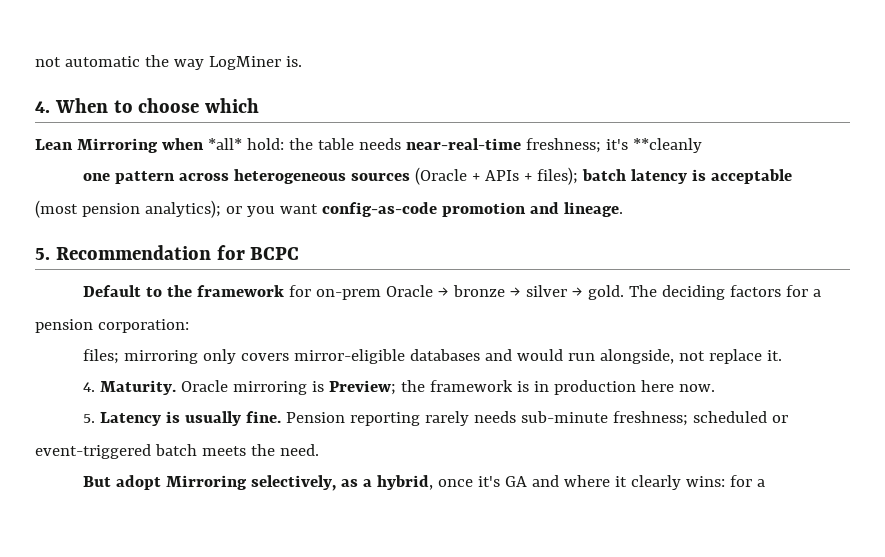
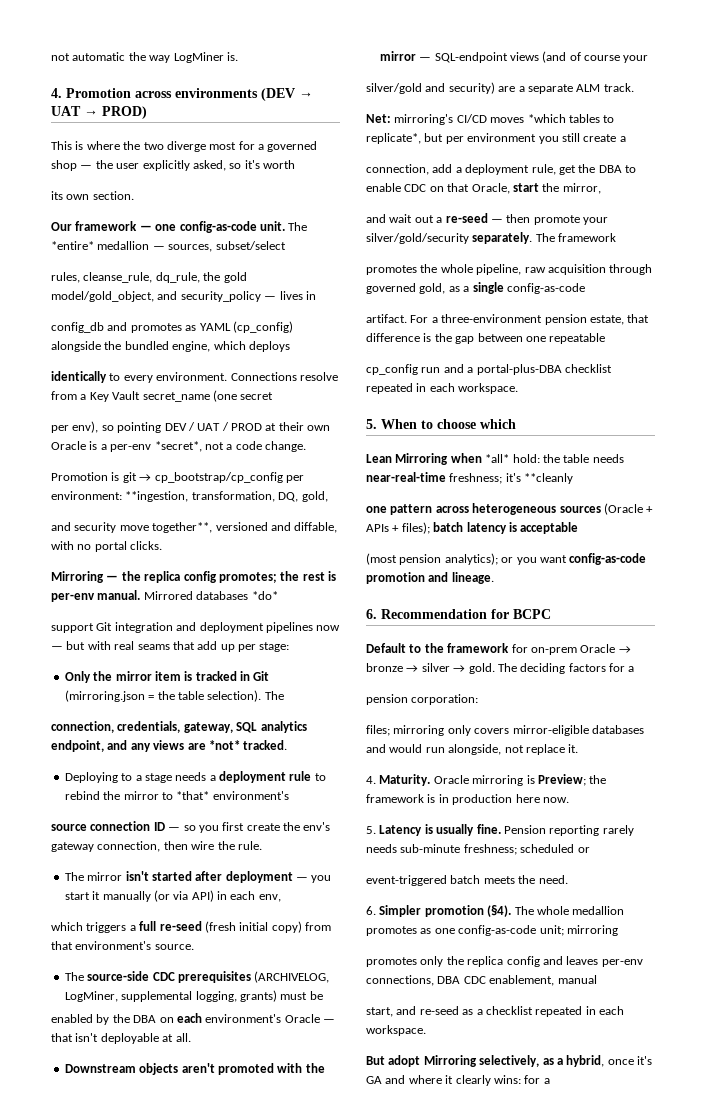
(50, 107) none -> [66,88,313,101] [51,106,147,119] [51,141,318,152] [51,160,295,171] [51,191,134,200] [51,221,308,233] [51,241,286,252] [51,272,247,283] [51,291,316,302] [51,321,293,333] [51,341,290,352] [51,371,338,383] [51,390,274,402] [51,421,331,433] [51,441,306,452] [51,472,304,483] [51,491,328,502] [51,522,338,533] [51,541,163,552] [51,571,336,583] [51,590,278,602] [51,622,341,633] [51,641,290,652] [64,671,270,683] [64,690,284,702] [51,721,307,733] [51,740,288,752] [64,771,326,783] [64,791,289,800] [51,821,331,833] [51,841,262,852] [64,871,332,883] [64,890,281,902] [51,921,331,933] [51,941,194,950] [64,971,330,983] [64,990,323,1002] [51,1013,335,1025] [51,1033,191,1044] [64,1063,325,1075] [379,51,649,63] [366,82,634,94] [366,114,615,125] [366,133,626,144] [366,164,636,175] [366,183,601,194] [366,213,608,225] [366,232,617,244] [366,264,653,275] [366,282,585,294] [366,314,650,325] [366,333,606,344] [366,364,612,375] [366,383,519,394] [366,419,377,429] Promotion across environments (DEV → UAT → PROD) // This is where the two diverge most for a governed shop — the user explicitly asked, so it's worth // its own section. // Our framework — one config-as-code unit. The *entire* medallion — sources, subset/select // rules, cleanse_rule, dq_rule, the gold model/gold_object, and security_policy — lives in // config_db and promotes as YAML (cp_config) alongside the bundled engine, which deploys // identically to every environment. Connections resolve from a Key Vault secret_name (one secret // per env), so pointing DEV / UAT / PROD at their own Oracle is a per-env *secret*, not a code change. // Promotion is git → cp_bootstrap/cp_config per environment: **ingestion, transformation, DQ, gold, // and security move together**, versioned and diffable, with no portal clicks. // Mirroring — the replica config promotes; the rest is per-env manual. Mirrored databases *do* // support Git integration and deployment pipelines now — but with real seams that add up per stage: // Only the mirror item is tracked in Git (mirroring.json = the table selection). The // connection, credentials, gateway, SQL analytics endpoint, and any views are *not* tracked. // Deploying to a stage needs a deployment rule to rebind the mirror to *that* environment's // source connection ID — so you first create the env's gateway connection, then wire the rule. // The mirror isn't started after deployment — you start it manually (or via API) in each env, // which triggers a full re-seed (fresh initial copy) from that environment's source. // The source-side CDC prerequisites (ARCHIVELOG, LogMiner, supplemental logging, grants) must be // enabled by the DBA on each environment's Oracle — that isn't deployable at all. // Downstream objects aren't promoted with the mirror — SQL-endpoint views (and of course your // silver/gold and security) are a separate ALM track. // Net: mirroring's CI/CD moves *which tables to replicate*, but per environment you still create a // connection, add a deployment rule, get the DBA to enable CDC on that Oracle, start the mirror, // and wait out a re-seed — then promote your silver/gold/security separately. The framework // promotes the whole pipeline, raw acquisition through governed gold, as a single config-as-code // artifact. For a three-environment pension estate, that difference is the gap between one repeatable // cp_config run and a portal-plus-DBA checklist repeated in each workspace. // 5.
[35,248,50,260] 5. -> [366,609,377,619] 6.
(319, 450) none -> [366,905,625,917] [366,925,618,936] [366,956,643,967] [366,975,597,986] [366,1006,624,1017] [366,1025,426,1036] // 6. Simpler promotion (§4). The whole medallion promotes as one config-as-code unit; mirroring // promotes only the replica config and leaves per-env connections, DBA CDC enablement, manual // start, and re-seed as a checklist repeated in each workspace.

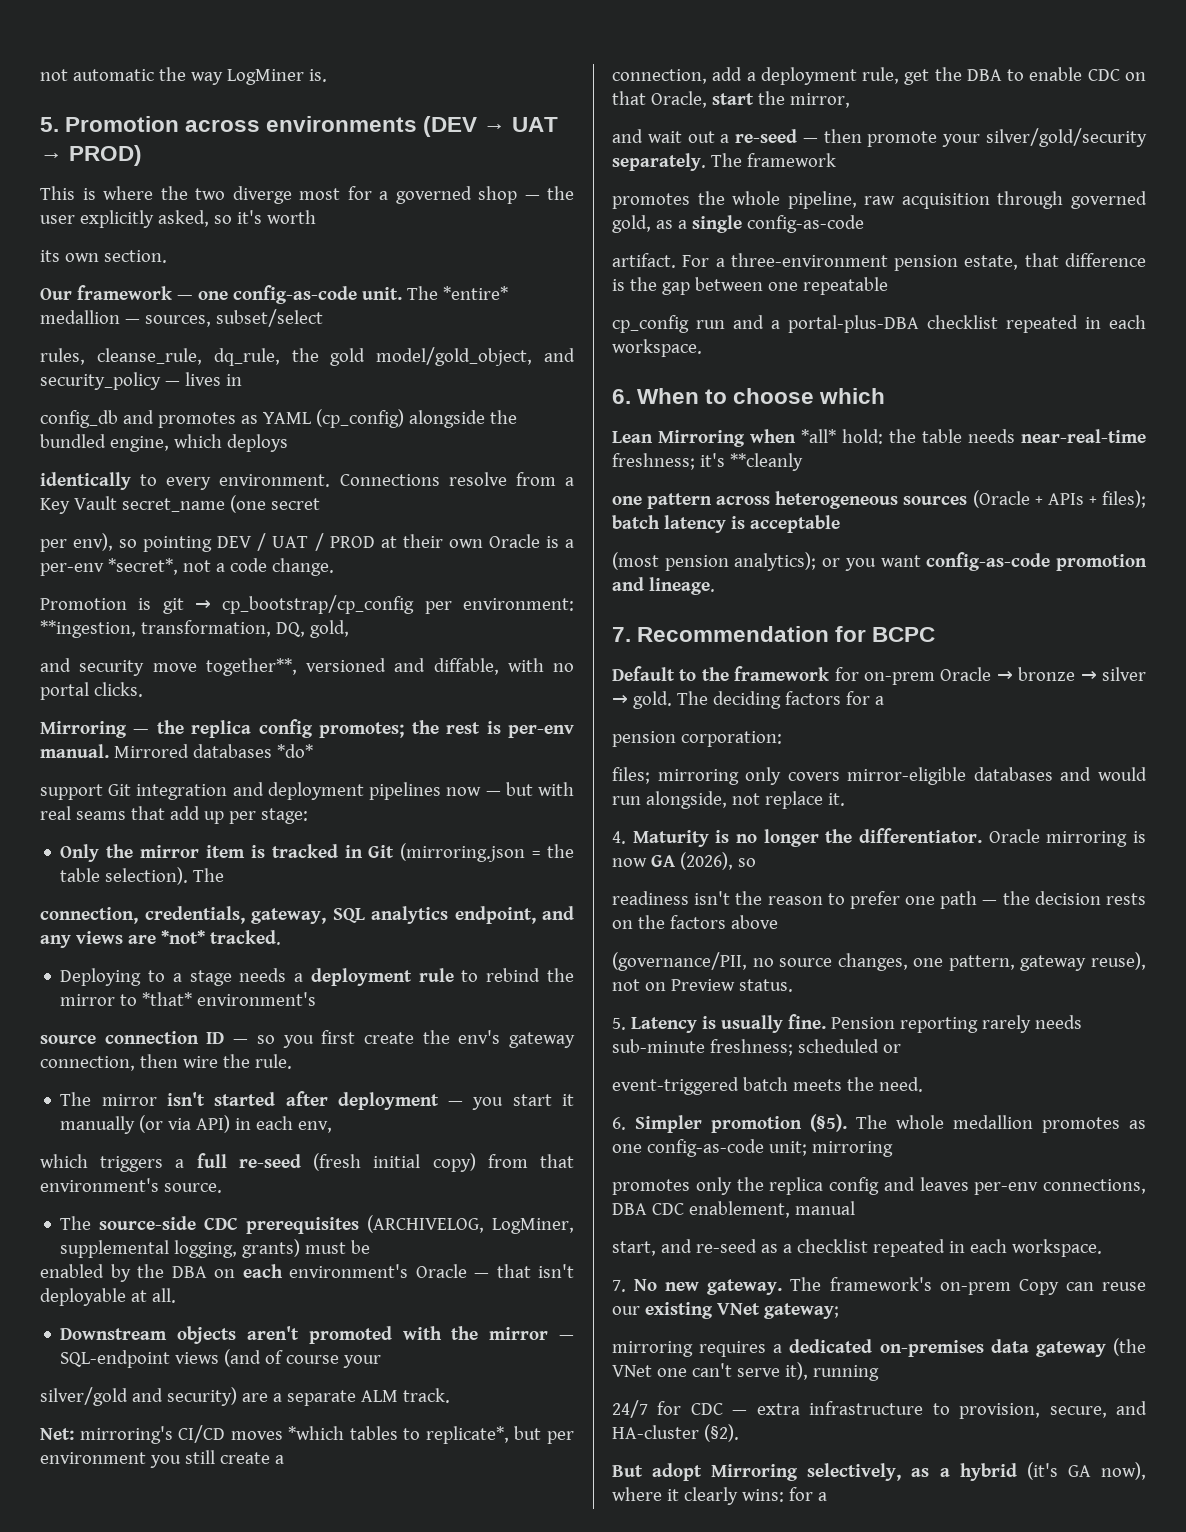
[51,88,62,98] 4. -> [40,117,59,132] 5.
[366,419,377,429] 5. -> [612,389,631,404] 6.
[366,609,377,619] 6. -> [612,627,631,642] 7.
[379,774,607,786] [366,794,569,805] Maturity. Oracle mirroring is Preview; the framework is in production here now. -> [632,828,1146,847] [612,852,756,870] [612,891,1146,909] [612,915,778,929] [612,952,1146,971] [612,979,793,992] Maturity is no longer the differentiator. Oracle mirroring is now GA (2026), so // readiness isn't the reason to prefer one path — the decision rests on the factors above // (governance/PII, no source changes, one pattern, gateway reuse), not on Preview status.
[487,905,512,917] (§4). -> [810,1114,847,1132] (§5).
(426, 1030) none -> [612,1277,1146,1295] [612,1302,839,1319] [612,1338,1146,1357] [612,1362,879,1381] [612,1400,1147,1419] [612,1424,739,1442] // 7. No new gateway. The framework's on-prem Copy can reuse our existing VNet gateway; // mirroring requires a dedicated on-premises data gateway (the VNet one can't serve it), running // 24/7 for CDC — extra infrastructure to provision, secure, and HA-cluster (§2).
[566,1055,652,1067] [366,1075,406,1084] hybrid, once it's GA and -> [959,1462,1146,1481] hybrid (it's GA now),

